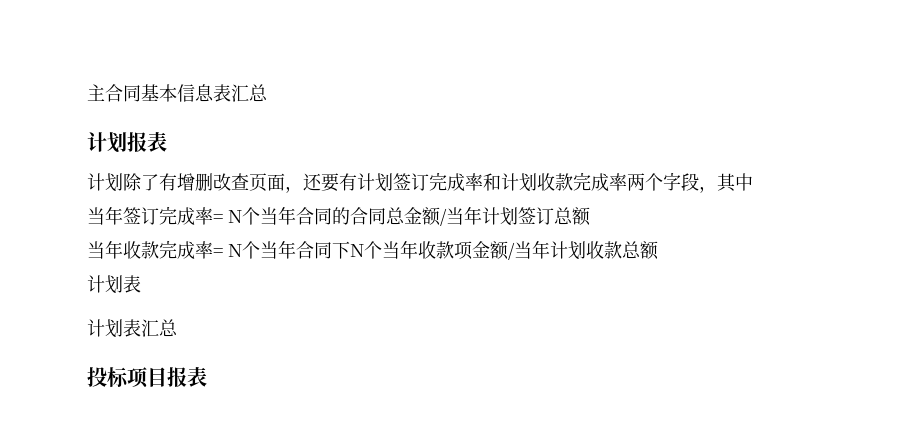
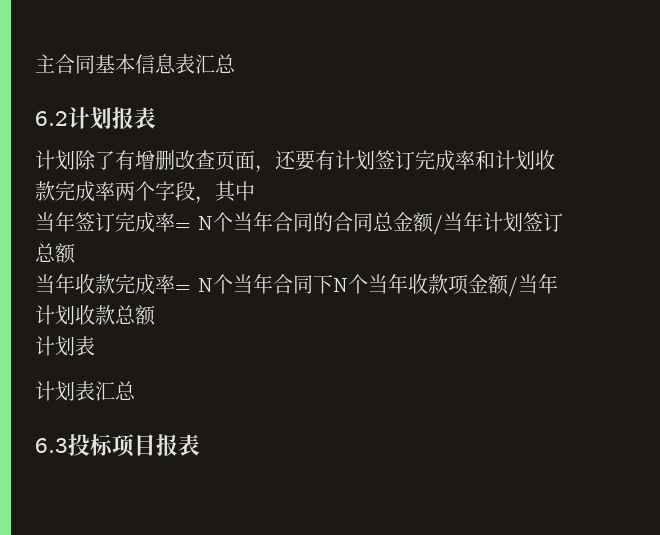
(268, 93) none -> [35,111,68,126] 6.2
(178, 328) none -> [35,438,68,453] 6.3

